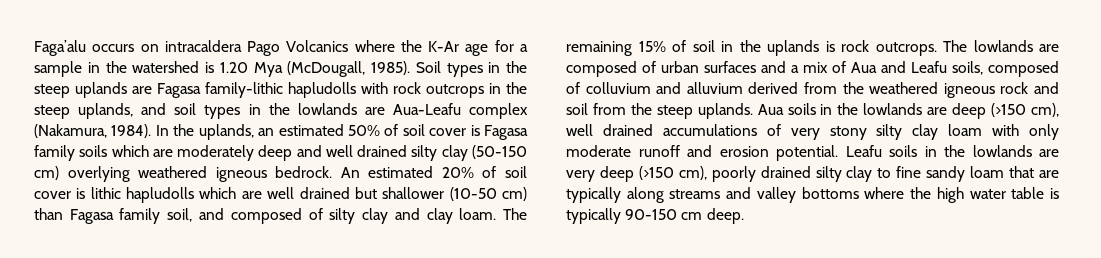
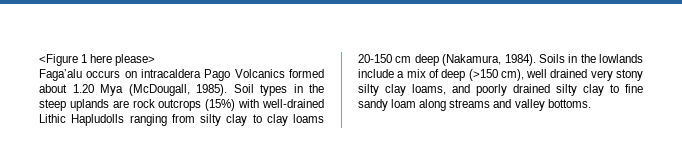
(34, 48) none -> [39,54,156,66] <Figure 1 here please> //
[354,40,528,56] [34,61,214,77] where the K-Ar age for a sample in the watershed is -> [289,69,324,78] [39,84,67,93] formed about
[157,82,527,98] [34,103,528,119] [34,124,529,140] [34,145,527,161] [34,166,527,182] [34,187,527,203] [34,208,527,224] [566,40,1059,56] [566,61,1059,77] [566,82,1059,98] [566,103,948,119] Fagasa family-lithic hapludolls with rock outcrops in the steep uplands, and soil types in the lowlands are Aua-Leafu complex (Nakamura, 1984). In the uplands, an estimated 50% of soil cover is Fagasa family soils which are moderately deep and well drained silty clay (50-150 cm) overlying weathered igneous bedrock. An estimated 20% of soil cover is lithic hapludolls which are well drained but shallower (10-50 cm) than Fagasa family soil, and composed of silty clay and clay loam. The remaining 15% of soil in the uplands is rock outcrops. The lowlands are composed of urban surfaces and a mix of Aua and Leafu soils, composed of colluvium and alluvium derived from the weathered igneous rock and soil from the steep uplands. Aua soils in the lowlands are -> [132,99,324,111] [39,114,324,126] [358,54,643,66] [358,69,439,78] rock outcrops (15%) with well-drained Lithic Hapludolls ranging from silty clay to clay loams 20-150 cm deep (Nakamura, 1984). Soils in the lowlands include a mix of
[662,124,781,136] accumulations of -> (588, 73) none
[948,124,1059,140] [566,145,1059,161] [566,166,707,182] loam with only moderate runoff and erosion potential. Leafu soils in the lowlands are very deep (>150 cm), -> [412,84,470,95] loams, and
[1009,166,1059,178] [566,187,621,203] that are typically -> (417, 103) none
[801,187,1059,203] [566,208,744,224] bottoms where the high water table is typically 90-150 cm deep. -> [547,99,591,108] bottoms.

